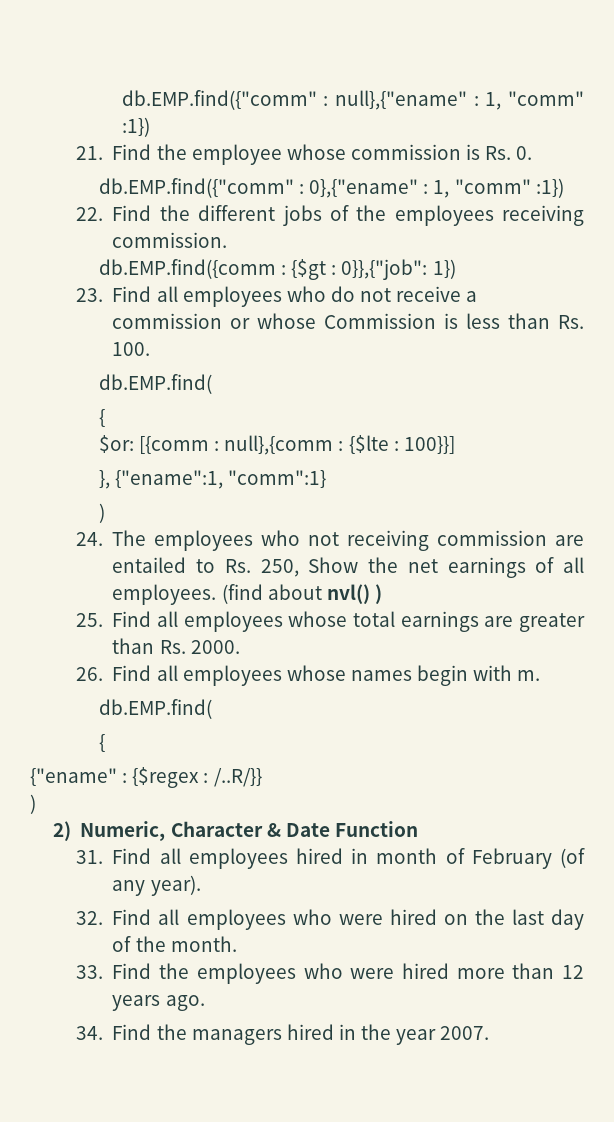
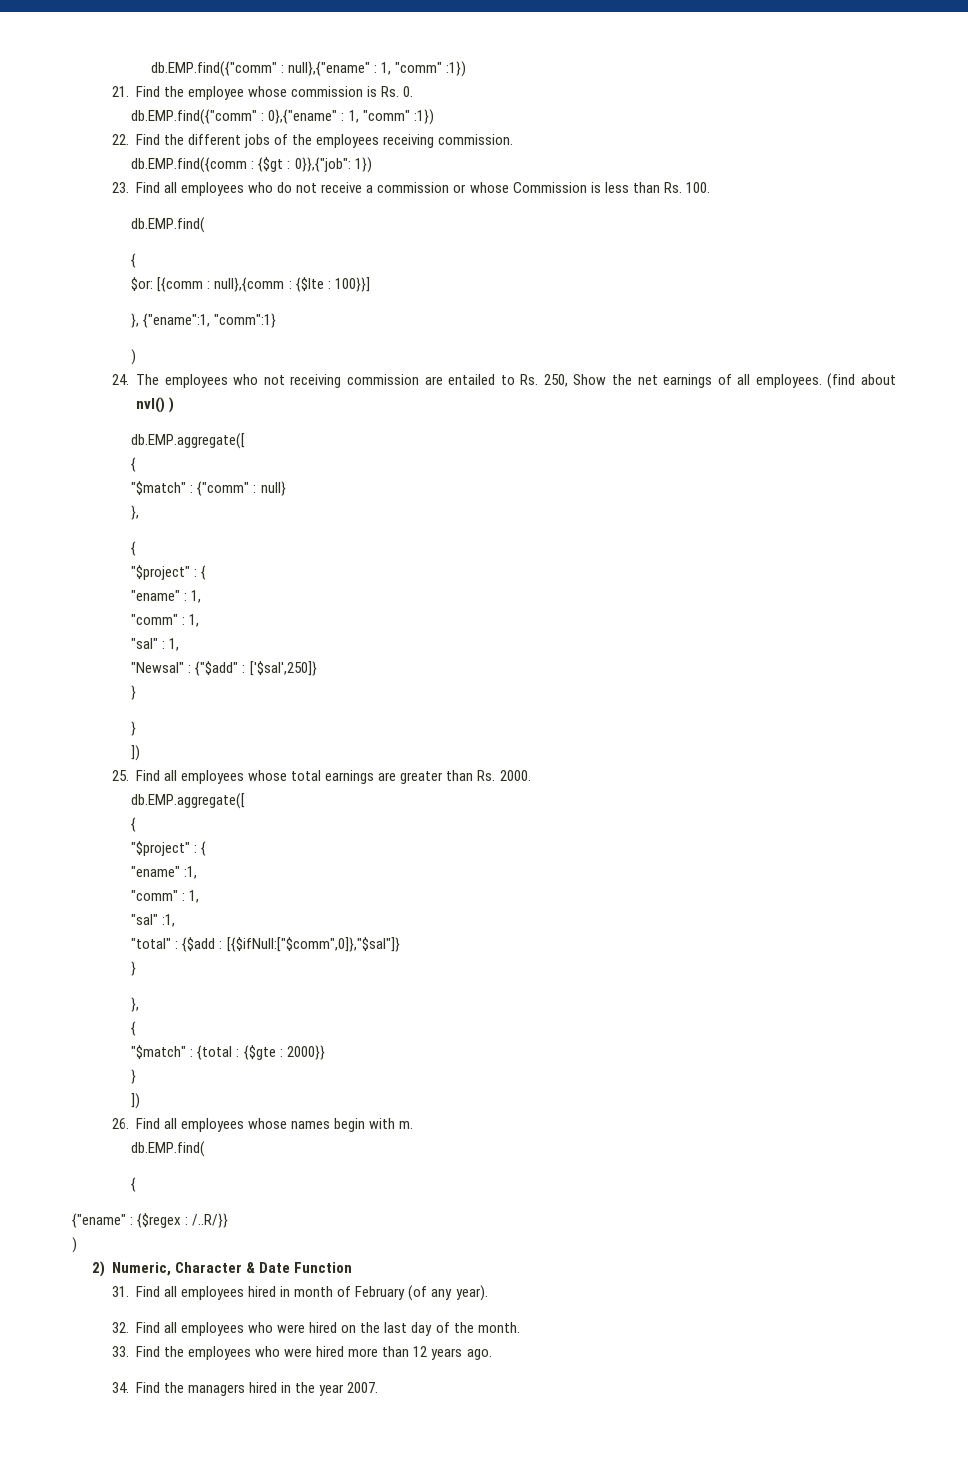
(382, 594) none -> [131,433,246,449] [131,457,137,472] [131,481,286,496] [131,505,140,520] [131,541,137,556] [131,565,207,580] [131,590,202,603] [131,614,200,627] [131,638,180,651] [131,661,317,676] [131,685,137,700] [131,721,137,736] [131,745,141,761] // db.EMP.aggregate([ // { // "$match" : {"comm" : null} // }, // { // "$project" : { // "ename" : 1, // "comm" : 1, // "sal" : 1, // "Newsal" : {"$add" : ['$sal',250]} // } // } // ])
(240, 647) none -> [131,793,246,809] [131,817,137,832] [131,841,207,856] [131,866,198,879] [131,890,200,903] [131,914,176,927] [131,937,400,952] [131,961,137,976] [131,997,140,1012] [131,1021,137,1036] [131,1045,325,1060] [131,1069,137,1084] [131,1093,141,1109] // db.EMP.aggregate([ // { // "$project" : { // "ename" :1, // "comm" : 1, // "sal" :1, // "total" : {$add : [{$ifNull:["$comm",0]},"$sal"]} // } // }, // { // "$match" : {total : {$gte : 2000}} // } // ])

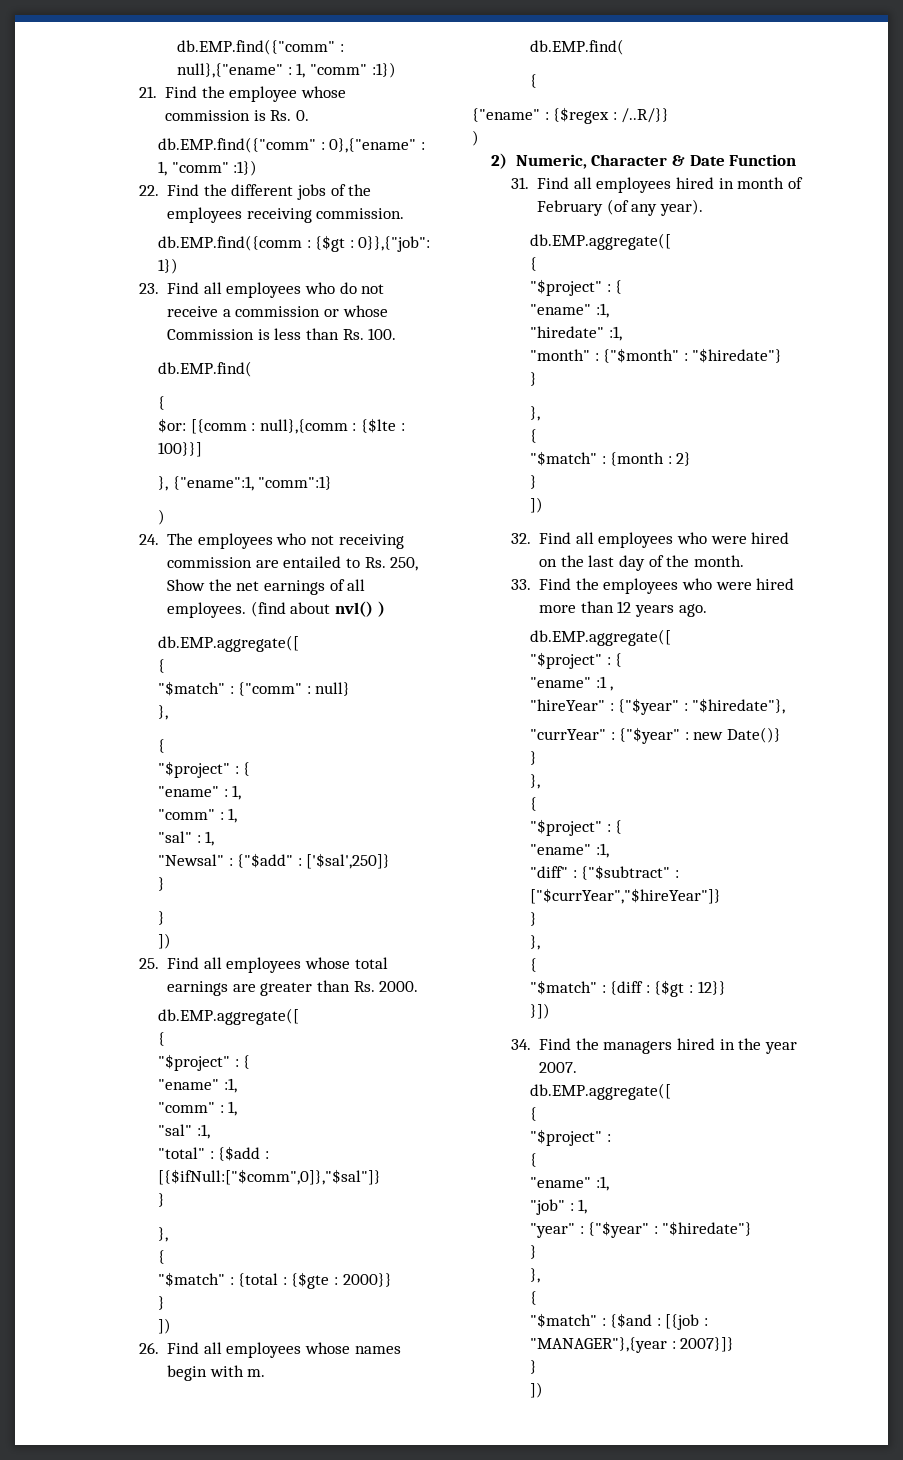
(488, 1293) none -> [529,233,671,250] [529,257,537,271] [529,279,623,296] [529,303,609,318] [529,326,622,341] [529,348,783,363] [529,372,537,386] [529,406,540,421] [529,429,537,443] [529,451,692,466] [529,475,537,489] [529,497,543,513] // db.EMP.aggregate([ // { // "$project" : { // "ename" :1, // "hiredate" :1, // "month" : {"$month" : "$hiredate"} // } // }, // { // "$match" : {month : 2} // } // ])
(492, 1354) none -> [529,629,671,646] [529,652,623,669] [529,676,614,691] [529,698,786,715] [529,727,781,744] [529,751,537,765] [529,774,540,789] [529,797,537,811] [529,819,623,836] [529,843,609,858] [529,865,679,880] [529,888,721,904] [529,912,537,926] [529,935,540,950] [529,958,537,972] [529,980,726,997] [529,1003,550,1019] // db.EMP.aggregate([ // "$project" : { // "ename" :1 , // "hireYear" : {"$year" : "$hiredate"}, // "currYear" : {"$year" : new Date()} // } // }, // { // "$project" : { // "ename" :1, // "diff" : {"$subtract" : ["$currYear","$hireYear"]} // } // }, // { // "$match" : {diff : {$gt : 12}} // }])
(379, 1387) none -> [529,1083,671,1100] [529,1107,537,1121] [529,1129,611,1146] [529,1153,537,1167] [529,1176,609,1191] [529,1199,588,1215] [529,1221,753,1238] [529,1245,537,1259] [529,1268,540,1283] [529,1291,537,1305] [529,1313,708,1330] [529,1337,735,1353] [529,1360,537,1374] [529,1382,543,1398] // db.EMP.aggregate([ // { // "$project" : // { // "ename" :1, // "job" : 1, // "year" : {"$year" : "$hiredate"} // } // }, // { // "$match" : {$and : [{job : "MANAGER"},{year : 2007}]} // } // ])

